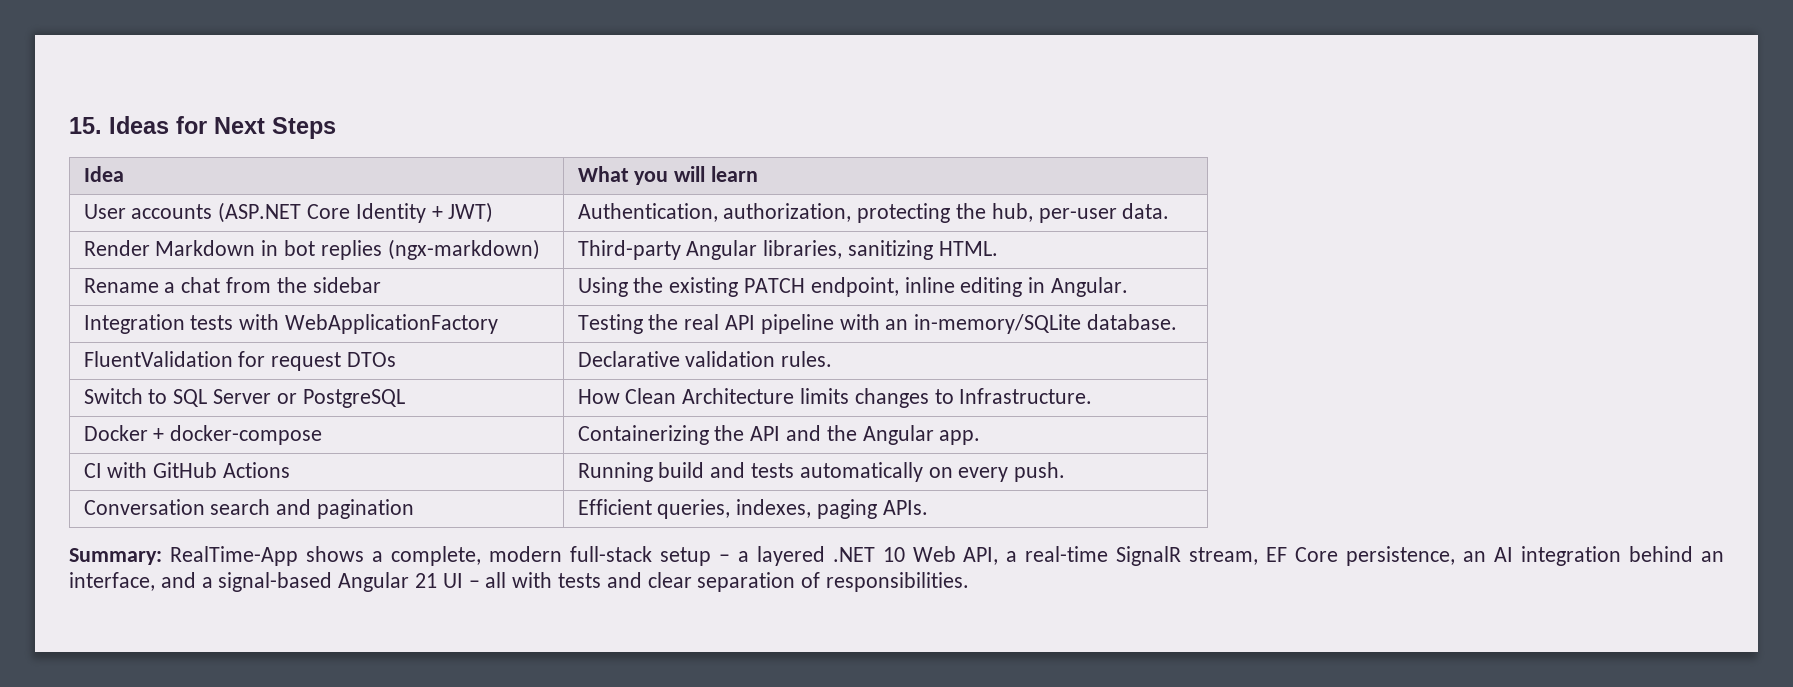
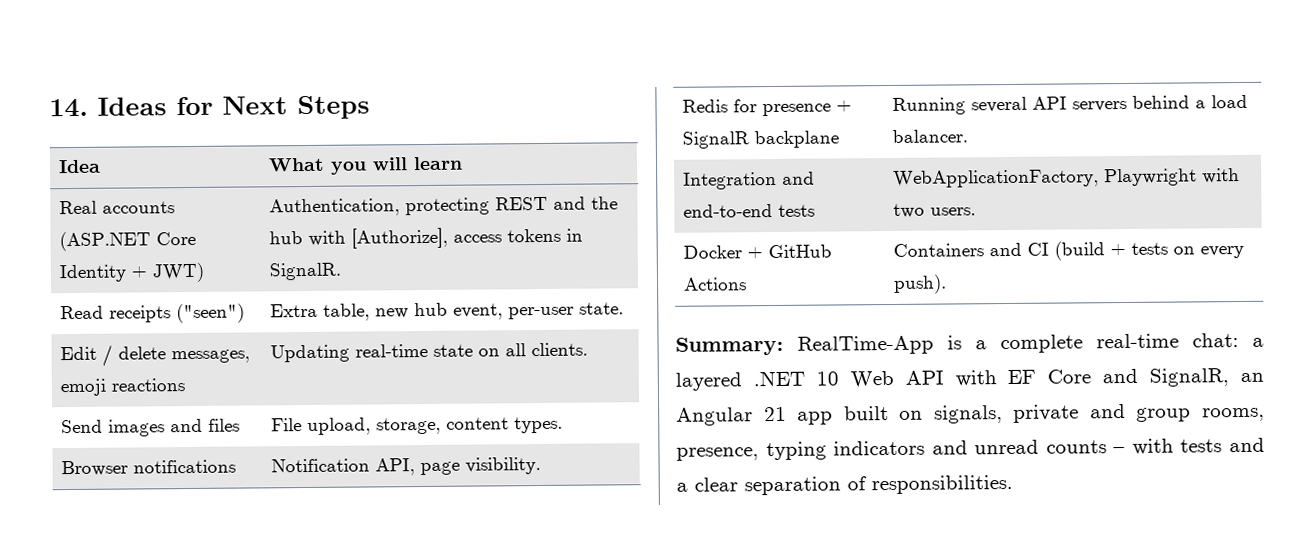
[69,117,102,134] 15. -> [49,98,88,118] 14.
[83,204,126,219] User -> [58,200,97,215] Real
[723,203,1170,223] [83,239,540,260] [577,240,998,260] [83,277,381,293] [577,277,1129,297] authorization, protecting the hub, per-user data. // Render Markdown in bot replies (ngx-markdown) | Third-party Angular libraries, sanitizing HTML. // Rename a chat from the sidebar | Using the existing PATCH endpoint, inline editing in Angular. -> [404,196,618,216] [268,227,583,249] [268,262,341,281] [59,303,245,324] [269,302,624,321] [59,344,250,367] [59,378,185,397] [269,342,588,363] [60,418,240,437] [270,416,563,436] [60,459,236,477] [270,457,541,476] [681,99,852,117] [681,130,839,149] [891,94,1248,115] [891,129,968,143] protecting REST and the hub with [Authorize], access tokens in SignalR. // Read receipts ("seen") | Extra table, new hub event, per-user state. // Edit / delete messages, emoji reactions | Updating real-time state on all clients. // Send images and files | File upload, storage, content types. // Browser notifications | Notification API, page visibility. // Redis for presence + SignalR backplane | Running several API servers behind a load balancer.
[190,314,499,334] [577,314,1178,334] [83,351,397,371] [577,351,833,367] [83,388,405,408] [577,388,1093,408] [83,425,323,445] [577,425,981,445] [83,462,291,478] [577,462,1066,482] [83,499,415,519] [577,499,928,519] [69,546,730,566] tests with WebApplicationFactory | Testing the real API pipeline with an in-memory/SQLite database. // FluentValidation for request DTOs | Declarative validation rules. // Switch to SQL Server or PostgreSQL | How Clean Architecture limits changes to Infrastructure. // Docker + docker-compose | Containerizing the API and the Angular app. // CI with GitHub Actions | Running build and tests automatically on every push. // Conversation search and pagination | Efficient queries, indexes, paging APIs. // Summary: RealTime-App shows a complete, modern full-stack setup – -> [781,171,815,185] [682,204,815,218] [892,168,1240,188] [892,203,976,218] [682,244,832,259] [682,277,747,291] [892,241,1244,261] [892,274,947,294] [675,333,1239,356] and end-to-end tests | WebApplicationFactory, Playwright with two users. // Docker + GitHub Actions | Containers and CI (build + tests on every push). // Summary: RealTime-App is a complete real-time chat:
[963,546,1725,566] [69,572,507,592] API, a real-time SignalR stream, EF Core persistence, an AI integration behind an interface, and a signal-based Angular 21 UI – all -> [904,368,1264,387] [676,404,1265,426] [676,439,1126,461] API with EF Core and SignalR, an Angular 21 app built on signals, private and group rooms, presence, typing indicators and unread counts –
(642, 580) none -> [676,482,688,492] a

